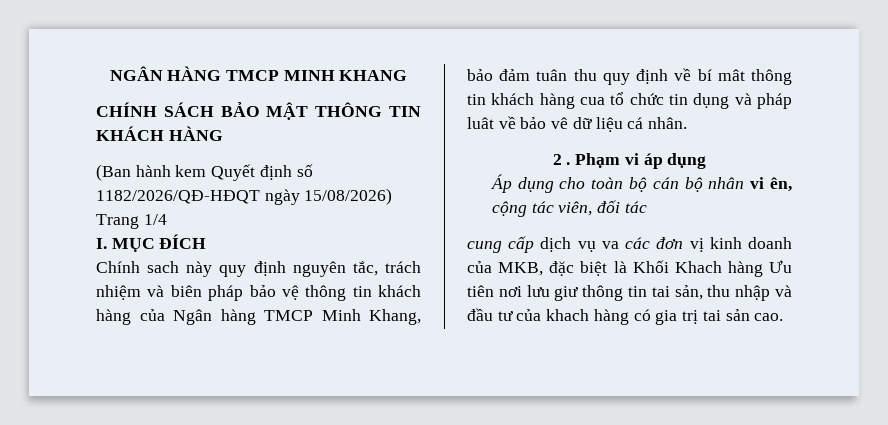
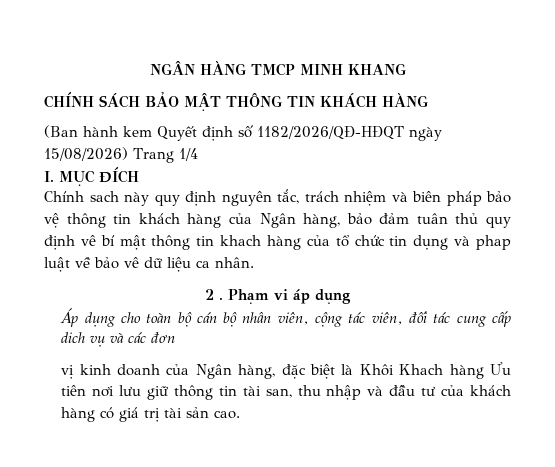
[220,309,421,325] hàng TMCP Minh Khang, -> [303,213,341,228] hàng,
[573,68,792,85] [467,93,605,109] thu quy định về bí mât thông tin khách hàng cua -> [455,213,511,228] [44,235,330,250] thủ quy định vê bí mật thông tin khach hàng của
[757,93,792,109] [467,117,494,129] pháp luât -> [475,235,511,250] [44,257,70,272] phap luật
[627,117,644,129] cá -> [196,260,210,268] ca
[750,177,792,192] vi ên, -> [277,312,309,325] viên,
(647, 207) // -> (451, 317) none
[540,237,619,252] dịch vụ va -> [61,332,125,347] dich vụ và
(684, 243) none -> (176, 337) //
[498,262,544,276] MKB, -> [195,364,276,379] Ngân hàng,
[632,260,669,273] Khối -> [359,364,394,376] Khôi
[554,285,703,301] giư thông tin tai sản, -> [146,385,292,400] giữ thông tin tài san,
[546,309,590,321] khach -> [469,385,511,396] khách
[655,310,721,325] gia trị tai -> [119,407,183,422] giá trị tài

